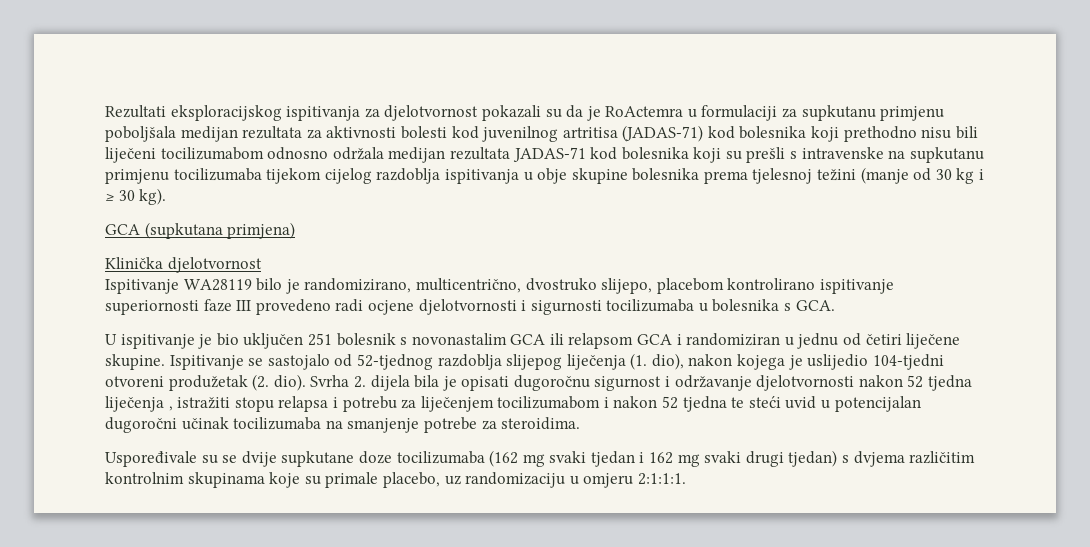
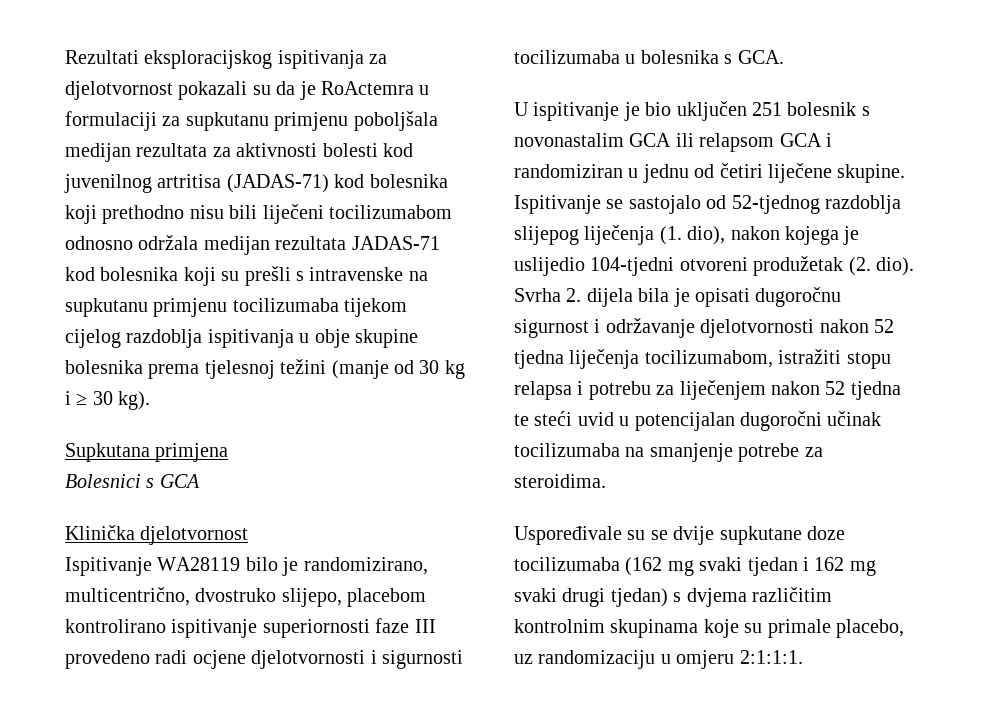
[105,222,296,239] GCA (supkutana primjena) -> [65,443,229,462] [65,474,200,488] Supkutana primjena // Bolesnici s GCA
[168,406,173,411] , -> [644,350,773,368] tocilizumabom,
[497,396,609,409] tocilizumabom i -> (766, 390) none

